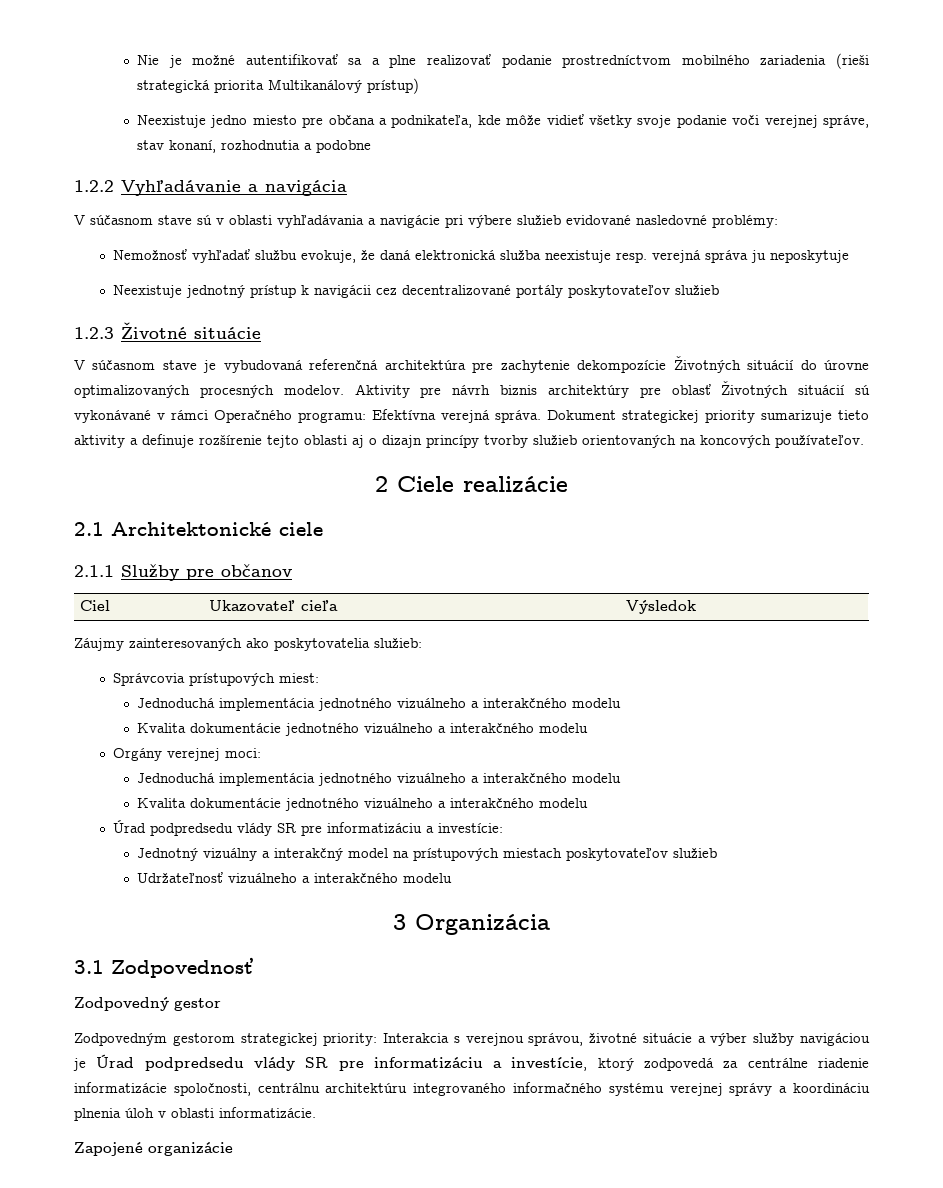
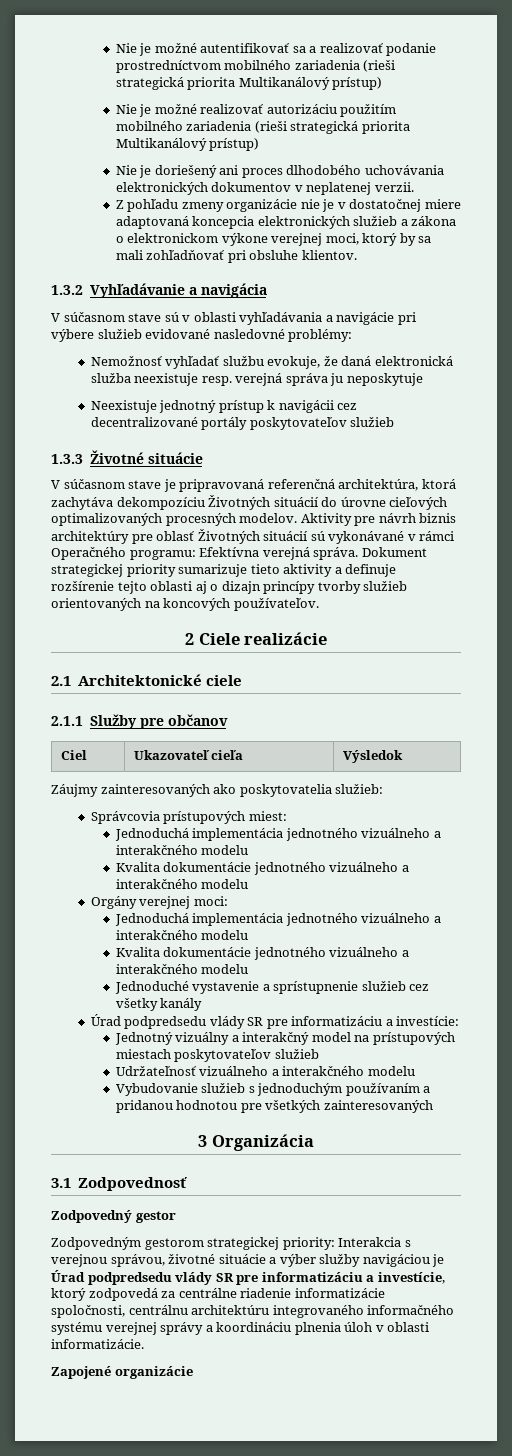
[389,55,417,68] plne -> (317, 49) none
[136,114,869,128] [136,140,371,153] [74,180,114,192] Neexistuje jedno miesto pre občana a podnikateľa, kde môže vidieť všetky svoje podanie voči verejnej správe, stav konaní, rozhodnutia a podobne // 1.2.2 -> [115,104,397,117] [115,121,410,134] [115,138,260,151] [115,165,444,178] [115,182,414,195] [115,199,461,212] [115,216,457,229] [115,233,432,246] [115,250,357,263] [51,285,83,295] Nie je možné realizovať autorizáciu použitím mobilného zariadenia (rieši strategická priorita Multikanálový prístup) // Nie je doriešený ani proces dlhodobého uchovávania elektronických dokumentov v neplatenej verzii. // Z pohľadu zmeny organizácie nie je v dostatočnej miere adaptovaná koncepcia elektronických služieb a zákona o elektronickom výkone verejnej moci, ktorý by sa mali zohľadňovať pri obsluhe klientov. // 1.3.2
[74,327,114,339] 1.2.3 -> [51,454,83,464] 1.3.3
[223,359,667,373] vybudovaná referenčná architektúra pre zachytenie dekompozície -> [179,479,456,492] [51,497,205,510] pripravovaná referenčná architektúra, ktorá zachytáva dekompozíciu
(869, 365) none -> [389,497,448,510] cieľových
(588, 803) none -> [114,981,430,994] [115,998,203,1011] // Jednoduché vystavenie a sprístupnenie služieb cez všetky kanály
(452, 878) none -> [115,1083,431,1096] [115,1100,433,1113] // Vybudovanie služieb s jednoduchým používaním a pridanou hodnotou pre všetkých zainteresovaných

